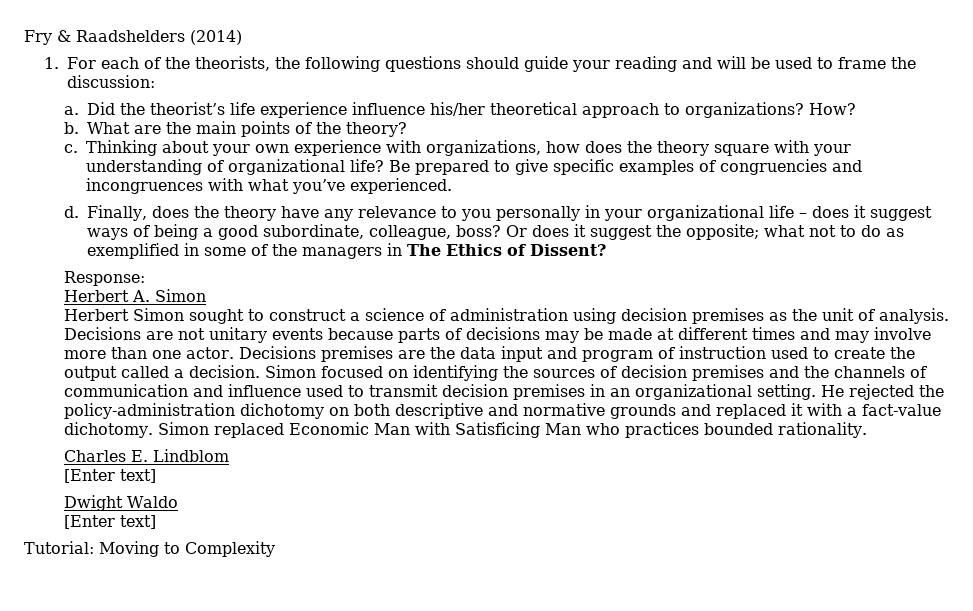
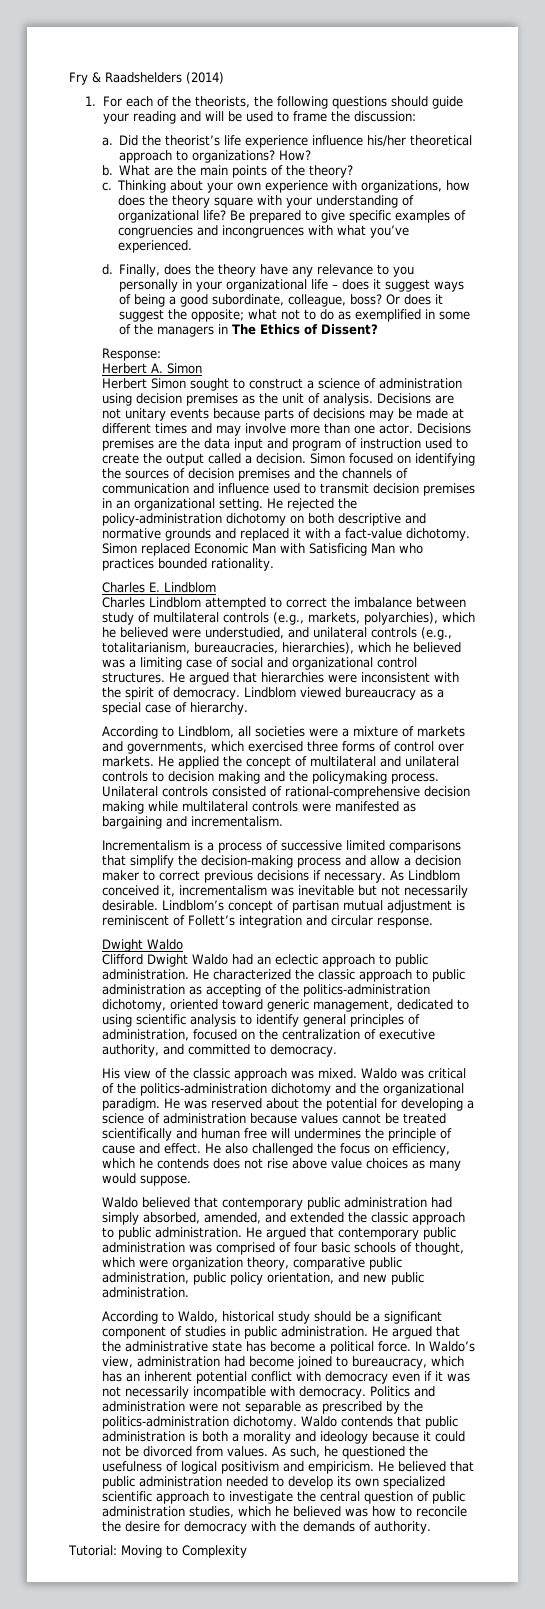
[63,469,156,483] [63,495,178,511] [63,515,156,529] [Enter text] // Dwight Waldo // [Enter text] -> [101,597,466,610] [101,612,475,625] [101,627,452,640] [101,642,461,654] [101,657,417,670] [101,672,459,685] [101,687,444,700] [101,702,248,715] [101,726,465,739] [101,741,464,754] [101,756,459,769] [101,771,439,784] [101,786,470,799] [101,801,416,814] [101,816,283,829] [101,840,461,853] [101,855,461,868] [101,870,460,883] [101,885,468,898] [101,900,465,913] [101,915,433,928] [101,939,183,952] [101,954,428,967] [101,969,465,982] [101,984,430,997] [101,999,469,1012] [101,1014,420,1027] [101,1029,435,1041] [101,1044,337,1057] [101,1068,466,1081] [101,1083,464,1096] [101,1098,474,1111] [101,1113,446,1124] [101,1128,452,1141] [101,1143,450,1156] [101,1158,461,1171] [101,1173,191,1186] [101,1197,452,1210] [101,1212,465,1225] [101,1227,456,1240] [101,1242,464,1255] [101,1257,402,1270] [101,1272,424,1285] [101,1287,189,1298] [101,1311,442,1324] [101,1326,460,1339] [101,1341,475,1354] [101,1356,464,1369] [101,1371,470,1384] [101,1386,435,1399] [101,1401,423,1414] [101,1416,458,1429] [101,1431,465,1444] [101,1446,428,1459] [101,1461,474,1474] [101,1476,445,1489] [101,1491,465,1504] [101,1506,467,1518] [101,1521,431,1534] Charles Lindblom attempted to correct the imbalance between study of multilateral controls (e.g., markets, polyarchies), which he believed were understudied, and unilateral controls (e.g., totalitarianism, bureaucracies, hierarchies), which he believed was a limiting case of social and organizational control structures. He argued that hierarchies were inconsistent with the spirit of democracy. Lindblom viewed bureaucracy as a special case of hierarchy. // According to Lindblom, all societies were a mixture of markets and governments, which exercised three forms of control over markets. He applied the concept of multilateral and unilateral controls to decision making and the policymaking process. Unilateral controls consisted of rational-comprehensive decision making while multilateral controls were manifested as bargaining and incrementalism. // Incrementalism is a process of successive limited comparisons that simplify the decision-making process and allow a decision maker to correct previous decisions if necessary. As Lindblom conceived it, incrementalism was inevitable but not necessarily desirable. Lindblom’s concept of partisan mutual adjustment is reminiscent of Follett’s integration and circular response. // Dwight Waldo // Clifford Dwight Waldo had an eclectic approach to public administration. He characterized the classic approach to public administration as accepting of the politics-administration dichotomy, oriented toward generic management, dedicated to using scientific analysis to identify general principles of administration, focused on the centralization of executive authority, and committed to democracy. // His view of the classic approach was mixed. Waldo was critical of the politics-administration dichotomy and the organizational paradigm. He was reserved about the potential for developing a science of administration because values cannot be treated scientifically and human free will undermines the principle of cause and effect. He also challenged the focus on efficiency, which he contends does not rise above value choices as many would suppose. // Waldo believed that contemporary public administration had simply absorbed, amended, and extended the classic approach to public administration. He argued that contemporary public administration was comprised of four basic schools of thought, which were organization theory, comparative public administration, public policy orientation, and new public administration. // According to Waldo, historical study should be a significant component of studies in public administration. He argued that the administrative state has become a political force. In Waldo’s view, administration had become joined to bureaucracy, which has an inherent potential conflict with democracy even if it was not necessarily incompatible with democracy. Politics and administration were not separable as prescribed by the politics-administration dichotomy. Waldo contends that public administration is both a morality and ideology because it could not be divorced from values. As such, he questioned the usefulness of logical positivism and empiricism. He believed that public administration needed to develop its own specialized scientific approach to investigate the central question of public administration studies, which he believed was how to reconcile the desire for democracy with the demands of authority.

